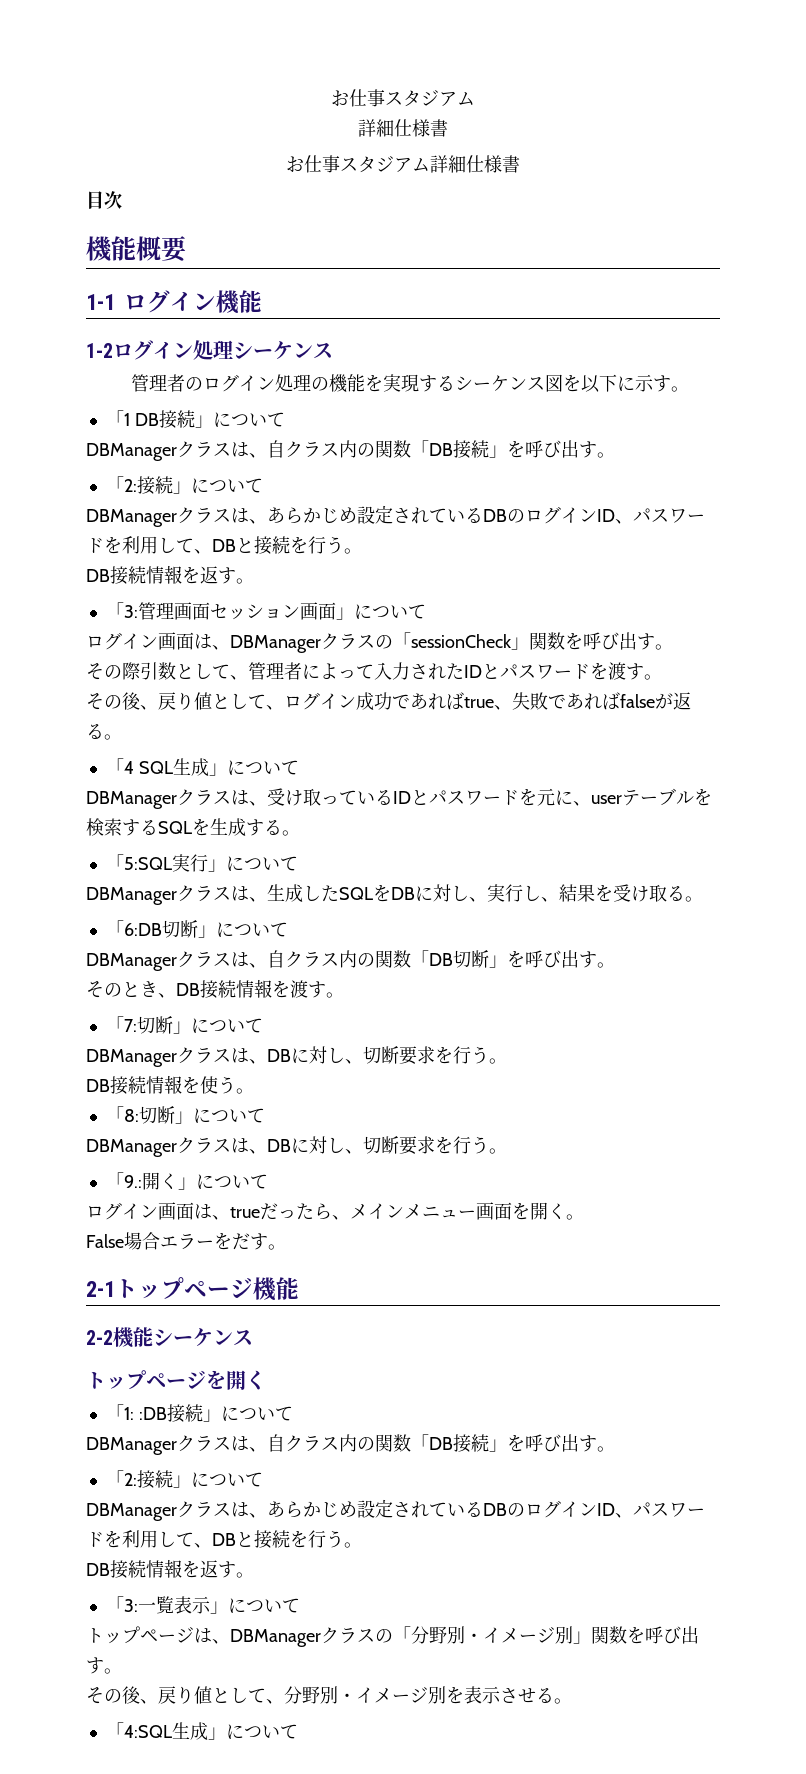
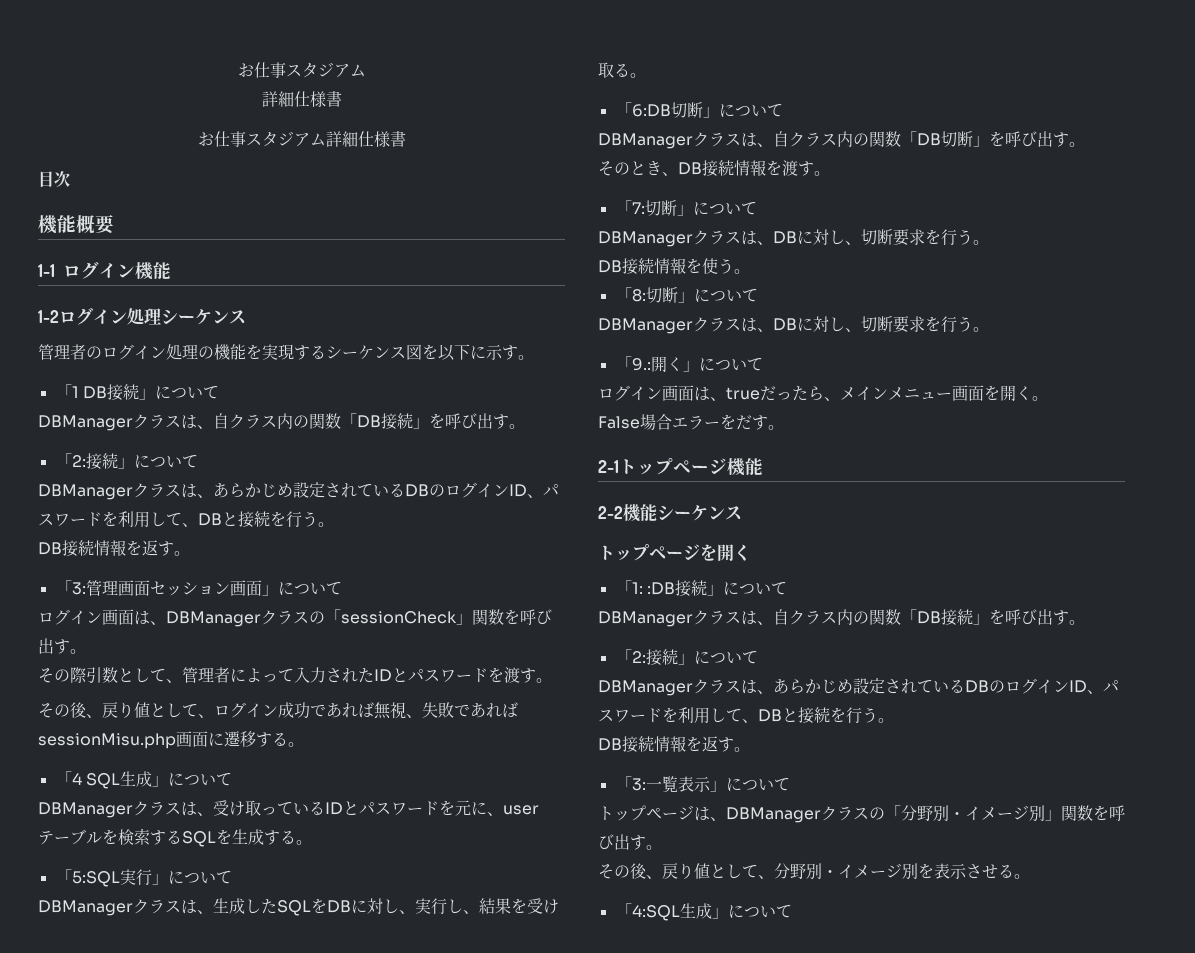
[464,697,494,708] true -> [374,702,406,719] 無視
[620,692,691,710] falseが返 -> [38,731,272,749] sessionMisu.php画面に遷移す

